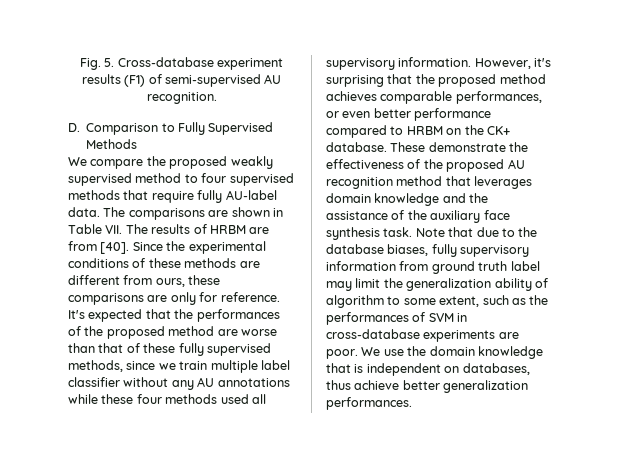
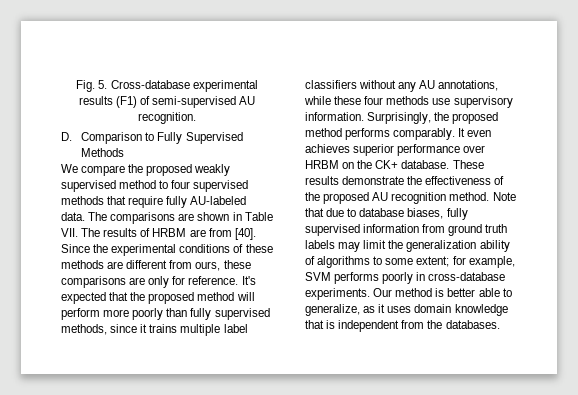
[217,58,284,70] experiment -> [192,80,258,92] experimental
[225,190,277,200] AU-label -> [190,196,247,205] AU-labeled
[196,309,280,322] [68,326,277,339] [68,343,176,353] performances of the proposed method are worse than that of these -> [148,292,255,304] [61,308,188,320] proposed method will perform more poorly than
[158,361,208,370] we train -> [140,324,178,333] it trains
[68,377,120,387] classifier -> [305,80,357,89] classifiers
[217,378,290,387] annotations -> [438,80,499,91] annotations,
[220,394,266,404] [326,57,552,70] [326,74,546,87] [326,91,542,104] [326,108,492,121] [326,125,404,138] used all supervisory information. However, it's surprising that the proposed method achieves comparable performances, or even better performance compared to -> [432,96,513,108] [305,112,499,124] [305,128,492,140] [305,144,486,156] use supervisory information. Surprisingly, the proposed method performs comparably. It even achieves superior performance over
(426, 147) none -> [305,176,339,185] results
[396,176,533,189] [326,193,489,206] [326,210,510,223] [326,227,413,240] method that leverages domain knowledge and the assistance of the auxiliary face synthesis task. -> [449,192,490,201] method.
[518,227,538,237] the -> (357, 212) none
[460,245,530,257] supervisory -> [305,224,360,236] supervised
[510,261,540,271] label -> [305,240,335,249] labels
[326,295,384,308] algorithm -> [317,256,371,268] algorithms
[439,295,549,307] [326,312,468,325] [326,329,519,342] [326,346,427,359] extent, such as the performances of SVM in cross-database experiments are poor. We use the -> [416,256,515,268] [305,272,506,284] [305,288,512,300] [305,304,412,316] extent; for example, SVM performs poorly in cross-database experiments. Our method is better able to generalize, as it uses
[444,363,530,375] [326,380,529,393] [326,397,412,410] on databases, thus achieve better generalization performances. -> [401,320,500,329] from the databases.

